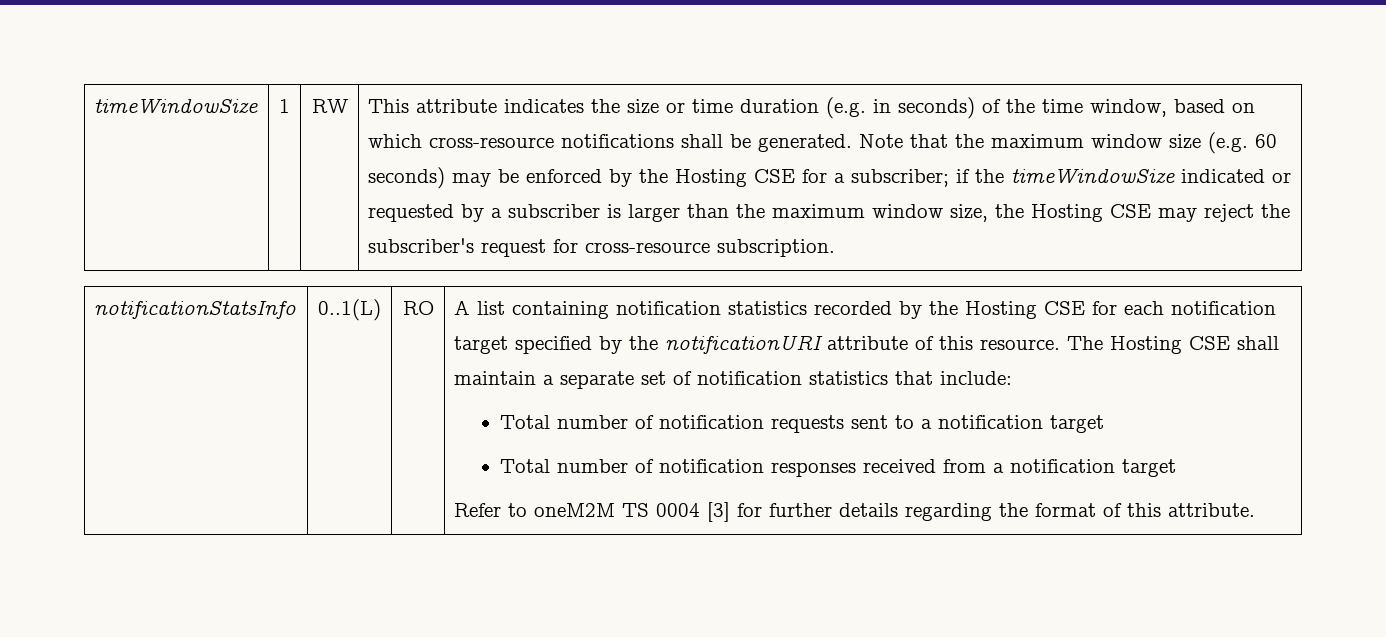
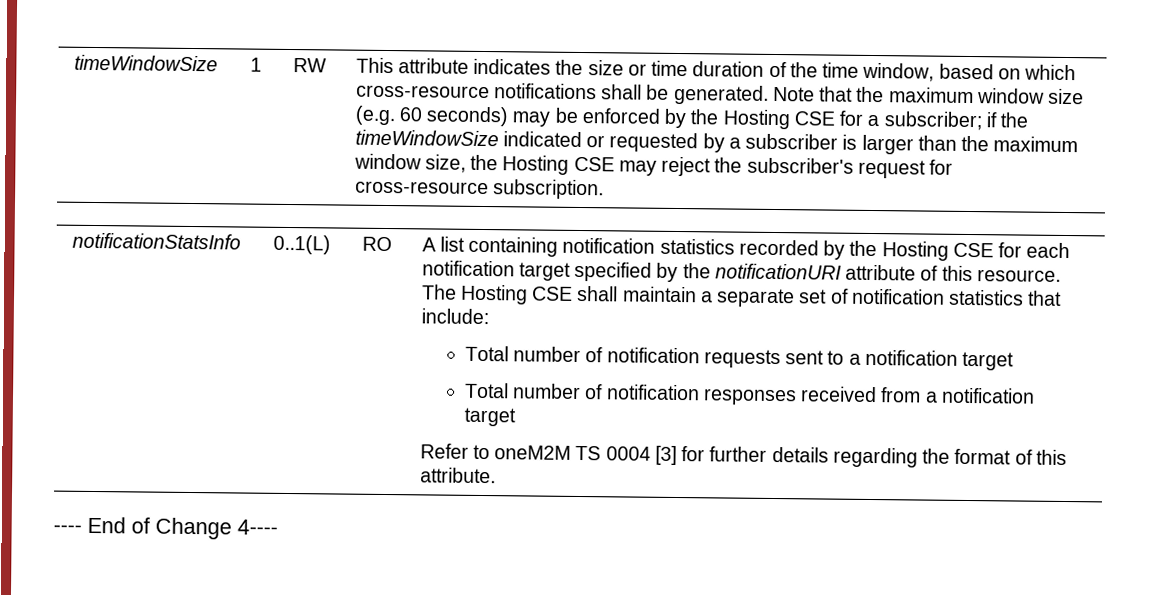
[826,97,976,119] (e.g. in seconds) -> (765, 69) none
(1256, 510) none -> [53,516,278,540] // ---- End of Change 4----

